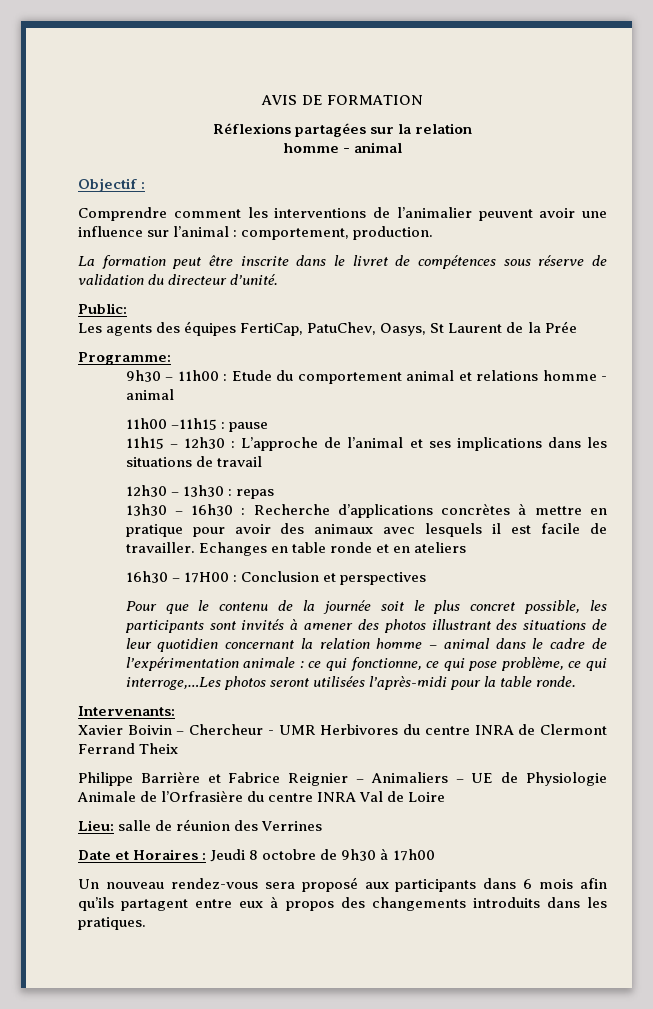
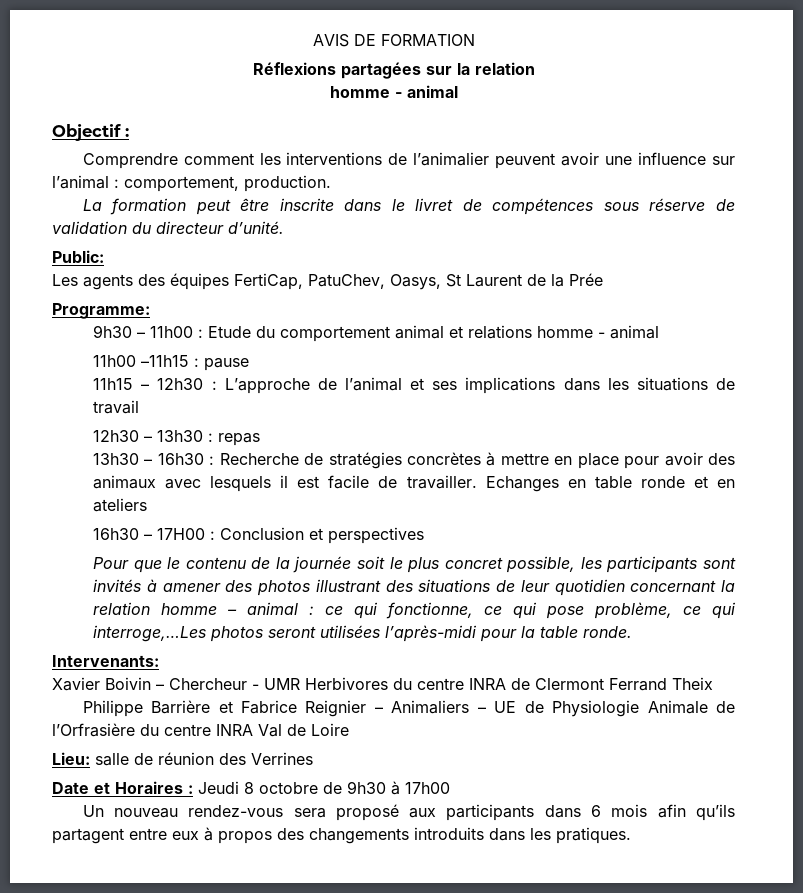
[337,504,433,518] d’applications -> [304,452,402,469] de stratégies
[125,524,183,537] pratique -> [577,453,619,469] place
[495,638,608,649] [125,657,296,671] dans le cadre de l’expérimentation animale -> (299, 608) none

